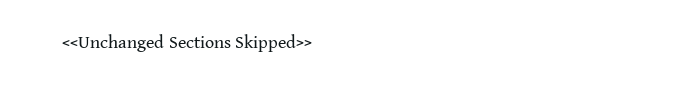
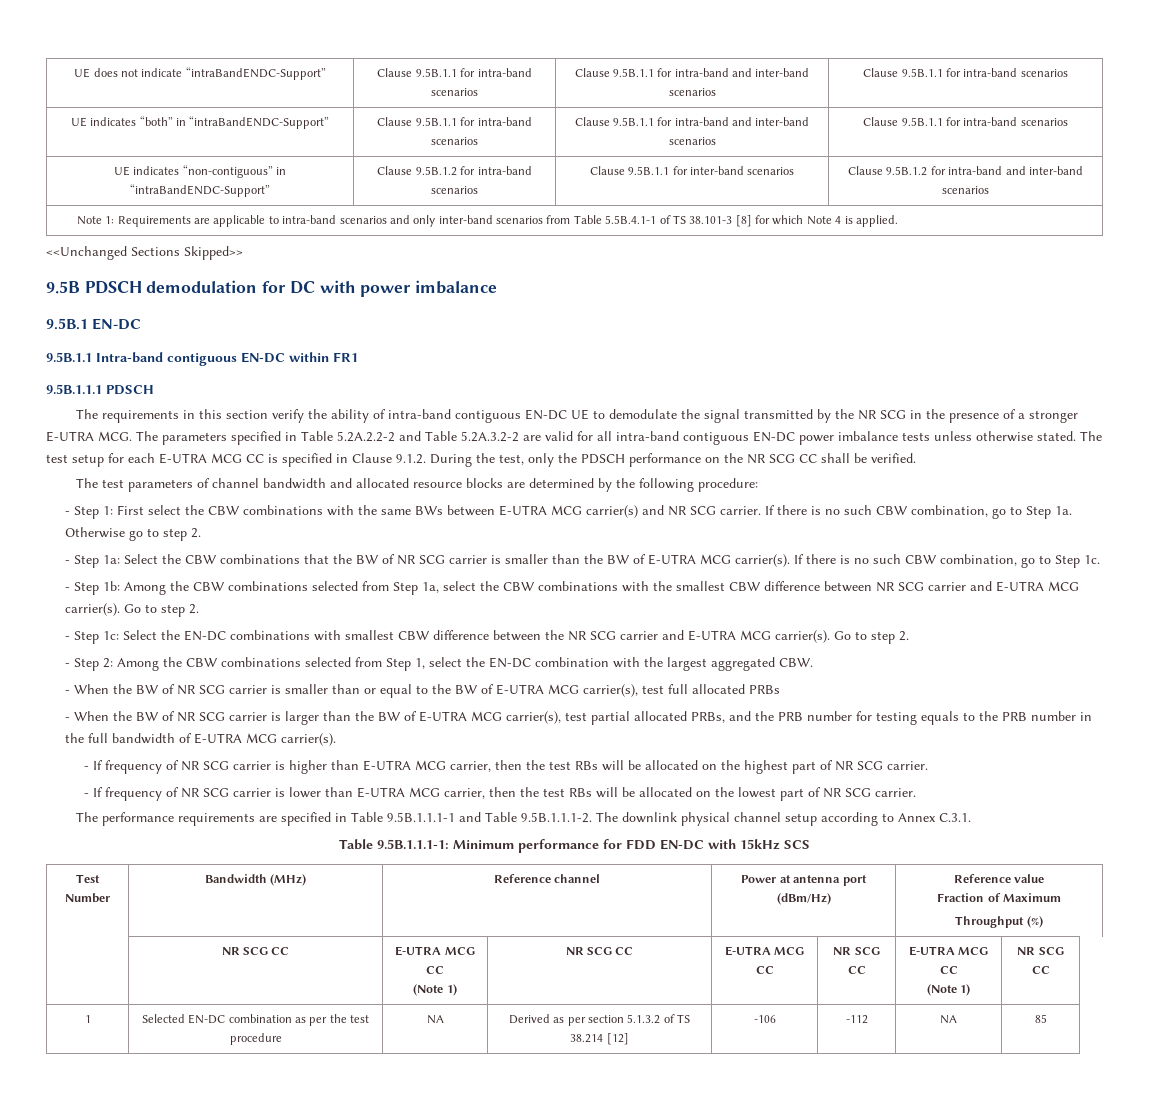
[62,34,313,52] <<Unchanged Sections Skipped>> -> [74,67,326,80] [377,68,532,77] [431,88,478,96] [574,68,810,77] [668,88,716,96] [863,68,1068,77] [70,116,330,129] [377,117,532,126] [431,137,478,145] [574,117,810,126] [668,137,716,145] [863,117,1068,126] [113,165,287,178] [130,184,270,197] [377,166,532,176] [431,186,478,194] [589,166,795,175] [848,166,1083,176] [942,186,989,194] [76,215,898,227] [46,246,243,260] [46,280,498,297] [46,318,142,330] [46,352,358,366] [46,384,154,395] [75,409,1078,423] [46,431,1102,445] [46,453,916,467] [75,478,758,492] [65,505,1073,519] [65,527,202,541] [65,554,1101,568] [65,581,1080,595] [65,603,200,617] [65,630,910,644] [65,657,814,671] [65,684,781,698] [65,711,1093,725] [65,733,337,746] [84,760,929,774] [84,787,917,801] [75,812,971,826] [339,839,810,853] [76,874,100,883] [65,893,110,903] [204,874,307,886] [493,874,601,883] [741,875,867,886] [776,893,831,905] [953,874,1045,883] [937,893,1061,902] [955,916,1043,928] [221,947,290,955] [395,946,475,956] [426,966,444,974] [413,984,457,996] [565,947,634,955] [724,946,805,956] [755,966,774,974] [833,947,880,955] [847,966,866,974] [908,946,989,956] [939,966,958,974] [926,984,971,996] [1017,947,1064,955] [1031,966,1050,974] [84,1015,91,1023] [141,1014,370,1026] [229,1033,282,1045] [426,1015,444,1024] [508,1014,691,1026] [570,1033,629,1045] [753,1015,776,1023] [845,1015,868,1024] [940,1015,957,1024] [1034,1014,1047,1023] UE does not indicate “intraBandENDC-Support” | Clause 9.5B.1.1 for intra-band scenarios | Clause 9.5B.1.1 for intra-band and inter-band scenarios | Clause 9.5B.1.1 for intra-band scenarios // UE indicates “both” in “intraBandENDC-Support” | Clause 9.5B.1.1 for intra-band scenarios | Clause 9.5B.1.1 for intra-band and inter-band scenarios | Clause 9.5B.1.1 for intra-band scenarios // UE indicates “non-contiguous” in “intraBandENDC-Support” | Clause 9.5B.1.2 for intra-band scenarios | Clause 9.5B.1.1 for inter-band scenarios | Clause 9.5B.1.2 for intra-band and inter-band scenarios // Note 1: Requirements are applicable to intra-band scenarios and only inter-band scenarios from Table 5.5B.4.1-1 of TS 38.101-3 [8] for which Note 4 is applied. // <<Unchanged Sections Skipped>> // 9.5B PDSCH demodulation for DC with power imbalance // 9.5B.1 EN-DC // 9.5B.1.1 Intra-band contiguous EN-DC within FR1 // 9.5B.1.1.1 PDSCH // The requirements in this section verify the ability of intra-band contiguous EN-DC UE to demodulate the signal transmitted by the NR SCG in the presence of a stronger E-UTRA MCG. The parameters specified in Table 5.2A.2.2-2 and Table 5.2A.3.2-2 are valid for all intra-band contiguous EN-DC power imbalance tests unless otherwise stated. The test setup for each E-UTRA MCG CC is specified in Clause 9.1.2. During the test, only the PDSCH performance on the NR SCG CC shall be verified. // The test parameters of channel bandwidth and allocated resource blocks are determined by the following procedure: // - Step 1: First select the CBW combinations with the same BWs between E-UTRA MCG carrier(s) and NR SCG carrier. If there is no such CBW combination, go to Step 1a. Otherwise go to step 2. // - Step 1a: Select the CBW combinations that the BW of NR SCG carrier is smaller than the BW of E-UTRA MCG carrier(s). If there is no such CBW combination, go to Step 1c. // - Step 1b: Among the CBW combinations selected from Step 1a, select the CBW combinations with the smallest CBW difference between NR SCG carrier and E-UTRA MCG carrier(s). Go to step 2. // - Step 1c: Select the EN-DC combinations with smallest CBW difference between the NR SCG carrier and E-UTRA MCG carrier(s). Go to step 2. // - Step 2: Among the CBW combinations selected from Step 1, select the EN-DC combination with the largest aggregated CBW. // - When the BW of NR SCG carrier is smaller than or equal to the BW of E-UTRA MCG carrier(s), test full allocated PRBs // - When the BW of NR SCG carrier is larger than the BW of E-UTRA MCG carrier(s), test partial allocated PRBs, and the PRB number for testing equals to the PRB number in the full bandwidth of E-UTRA MCG carrier(s). // - If frequency of NR SCG carrier is higher than E-UTRA MCG carrier, then the test RBs will be allocated on the highest part of NR SCG carrier. // - If frequency of NR SCG carrier is lower than E-UTRA MCG carrier, then the test RBs will be allocated on the lowest part of NR SCG carrier. // The performance requirements are specified in Table 9.5B.1.1.1-1 and Table 9.5B.1.1.1-2. The downlink physical channel setup according to Annex C.3.1. // Table 9.5B.1.1.1-1: Minimum performance for FDD EN-DC with 15kHz SCS // Test Number | Bandwidth (MHz) | Reference channel | Power at antenna port (dBm/Hz) | Reference value // Fraction of Maximum // Throughput (%) // | NR SCG CC | E-UTRA MCG CC // (Note 1) | NR SCG CC | E-UTRA MCG CC | NR SCG CC | E-UTRA MCG CC // (Note 1) | NR SCG CC // 1 | Selected EN-DC combination as per the test procedure | NA | Derived as per section 5.1.3.2 of TS 38.214 [12] | -106 | -112 | NA | 85

